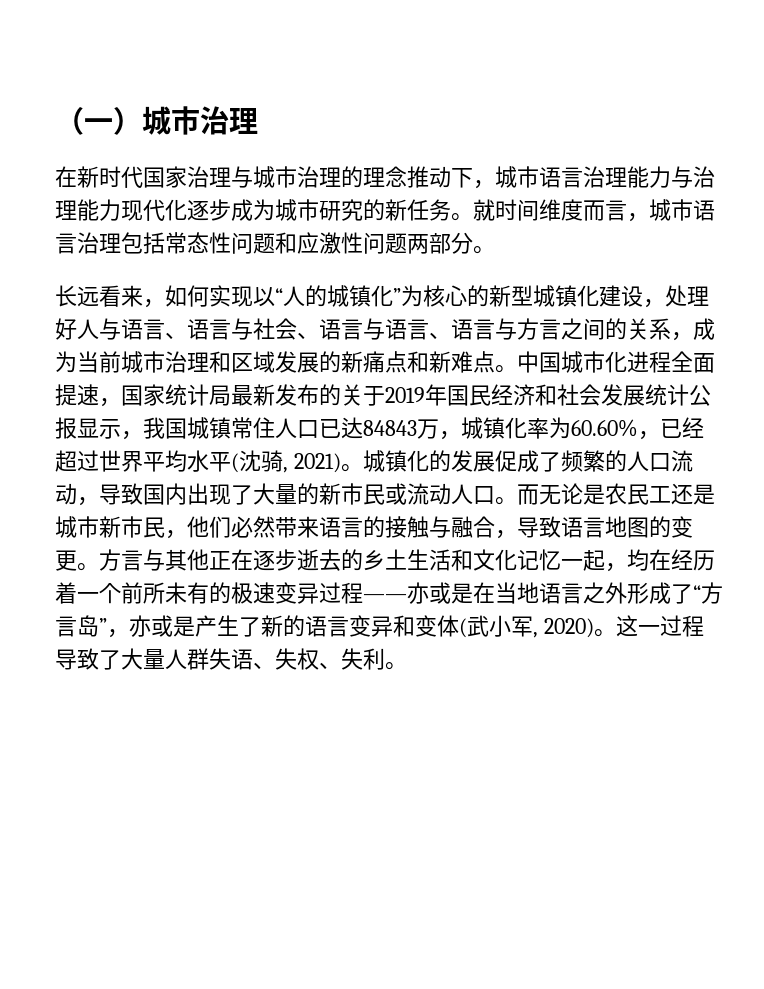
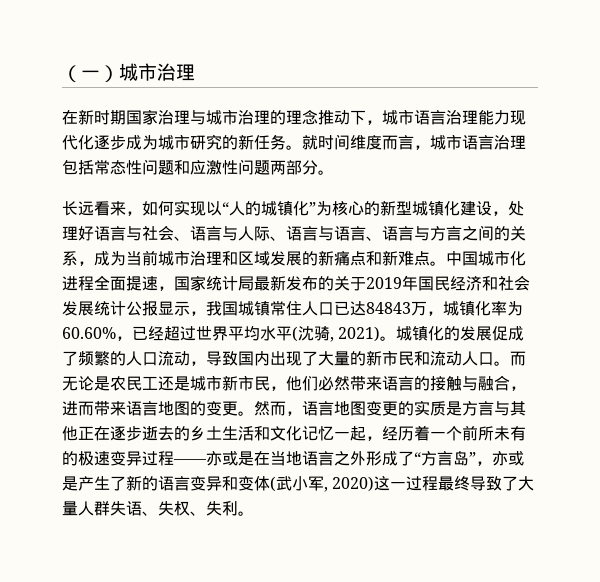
[121,166,143,188] 代 -> [110,110,126,125] 期
[671,166,715,188] [55,199,121,221] 与治理能力 -> (510, 117) none
[77,318,187,340] 人与语言、 -> (94, 233) none
(385, 329) none -> [238,226,334,241] 人际、语言与
[385,483,407,505] 或 -> [414,351,430,366] 和
[517,516,561,538] 导致 -> [62,401,126,416] 进而带来
(99, 567) none -> [254,400,462,416] 然而，语言地图变更的实质是
[627,549,671,571] 均在 -> (382, 438) none
[593,629,616,637] 。 -> (375, 484) none
(704, 626) none -> [438,476,471,491] 最终

